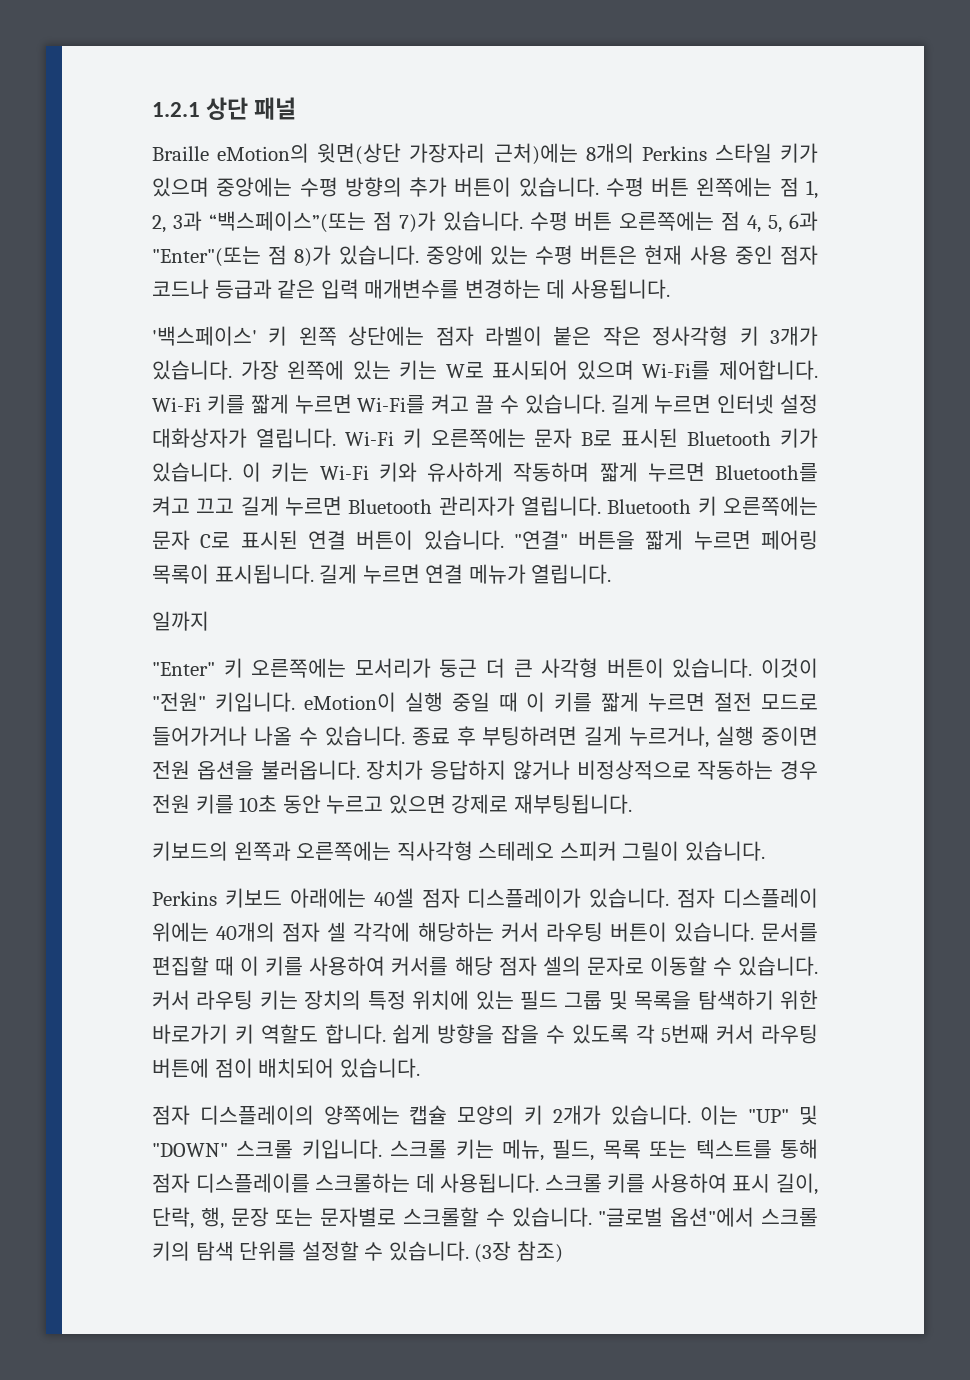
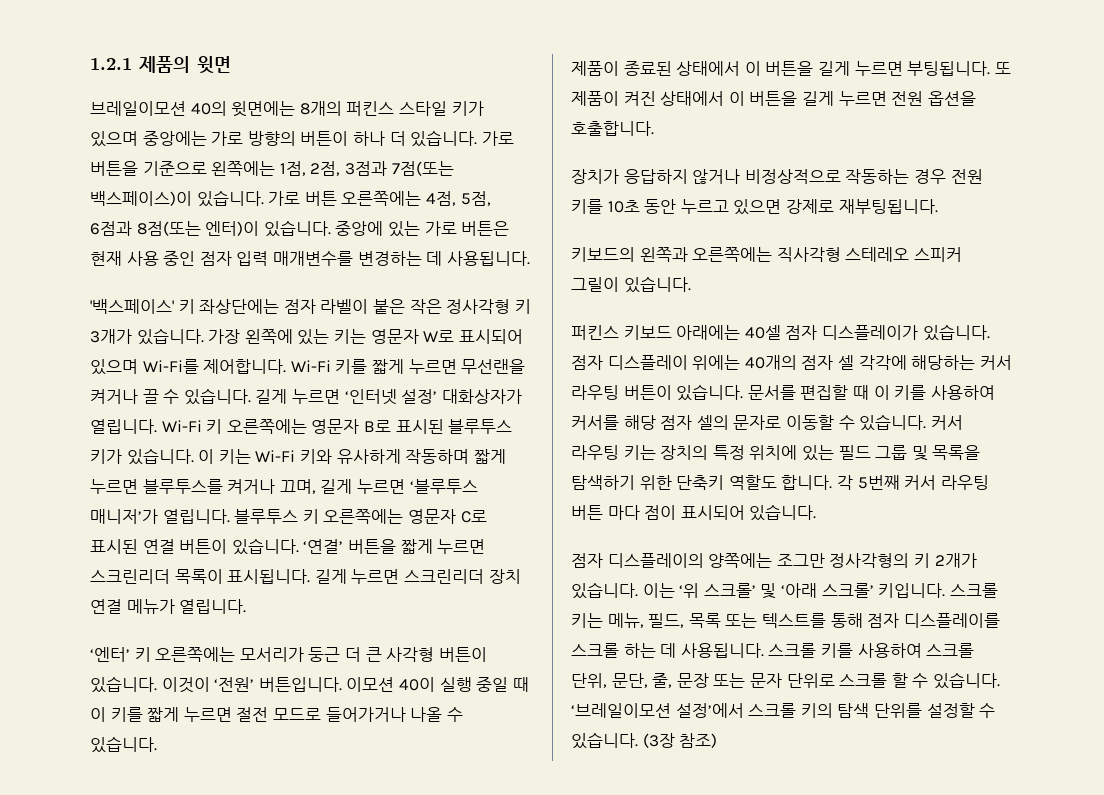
[206,97,297,120] [152,143,818,165] [152,177,818,199] [152,211,818,233] [152,245,332,267] 상단 패널 // Braille eMotion의 윗면(상단 가장자리 근처)에는 8개의 Perkins 스타일 키가 있으며 중앙에는 수평 방향의 추가 버튼이 있습니다. 수평 버튼 왼쪽에는 점 1, 2, 3과 “백스페이스”(또는 점 7)가 있습니다. 수평 버튼 오른쪽에는 점 4, 5, 6과 "Enter"(또는 점 8)가 -> [139,56,231,74] [90,101,484,117] [90,130,514,147] [90,161,454,176] [90,190,491,207] [90,221,260,236] 제품의 윗면 // 브레일이모션 40의 윗면에는 8개의 퍼킨스 스타일 키가 있으며 중앙에는 가로 방향의 버튼이 하나 더 있습니다. 가로 버튼을 기준으로 왼쪽에는 1점, 2점, 3점과 7점(또는 백스페이스)이 있습니다. 가로 버튼 오른쪽에는 4점, 5점, 6점과 8점(또는 엔터)이
[535,245,574,265] 수평 -> [424,221,457,236] 가로
[152,279,316,299] 코드나 등급과 같은 -> (232, 258) none
[298,326,425,346] 왼쪽 상단에는 -> [199,299,280,314] 좌상단에는
(438, 370) none -> [370,329,419,344] 영문자
[357,394,470,414] Wi-Fi를 켜고 -> [461,359,526,374] [90,389,138,404] 무선랜을 켜거나
[717,394,818,414] 인터넷 설정 -> [344,389,438,405] ‘인터넷 설정’
[534,428,573,448] 문자 -> [311,419,360,434] 영문자
[687,431,772,446] Bluetooth -> [448,419,513,434] 블루투스
[715,463,818,482] [152,496,818,516] [152,530,190,550] Bluetooth를 켜고 끄고 길게 누르면 Bluetooth 관리자가 열립니다. Bluetooth 키 오른쪽에는 문자 -> [142,479,478,494] [90,509,456,524] 블루투스를 켜거나 끄며, 길게 누르면 ‘블루투스 매니저’가 열립니다. 블루투스 키 오른쪽에는 영문자
[513,530,568,550] "연결" -> [303,539,344,554] ‘연결’
[761,530,818,550] 페어링 -> [90,569,170,584] 스크린리더
(420, 574) none -> [403,569,521,584] 스크린리더 장치
[152,611,209,631] [152,662,215,676] 일까지 // "Enter" -> [90,647,130,662] ‘엔터’
[152,692,396,712] "전원" 키입니다. eMotion이 -> [214,677,435,692] ‘전원’ 버튼입니다. 이모션 40이
[411,726,818,748] 종료 후 부팅하려면 길게 누르거나, 실행 중이면 -> [571,61,1011,76] [571,91,887,106] // 제품이 종료된 상태에서 이 버튼을 길게 누르면 부팅됩니다. 또 제품이 켜진 상태에서 이 버튼을 길게 누르면
[260,760,360,780] 불러옵니다. -> [571,121,654,136] 호출합니다. //
[152,891,217,906] Perkins -> [571,325,619,340] 퍼킨스
[152,1024,818,1044] [152,1058,335,1078] 바로가기 키 역할도 합니다. 쉽게 방향을 잡을 수 있도록 각 5번째 커서 라우팅 버튼에 점이 배치되어 -> [676,475,989,490] [571,505,745,520] 단축키 역할도 합니다. 각 5번째 커서 라우팅 버튼 마다 점이 표시되어
[409,1105,515,1125] 캡슐 모양의 -> [776,553,910,568] 조그만 정사각형의
[748,1105,818,1125] [152,1140,294,1159] "UP" 및 "DOWN" 스크롤 -> [679,583,874,599] ‘위 스크롤’ 및 ‘아래 스크롤’
[315,1173,411,1193] 스크롤하는 -> [571,643,656,658] 스크롤 하는
[732,1173,818,1195] [152,1207,755,1229] 표시 길이, 단락, 행, 문장 또는 문자별로 스크롤할 수 있습니다. "글로벌 옵션"에서 -> [926,643,975,658] [571,672,1000,689] [571,703,744,718] 스크롤 단위, 문단, 줄, 문장 또는 문자 단위로 스크롤 할 수 있습니다. ‘브레일이모션 설정’에서

